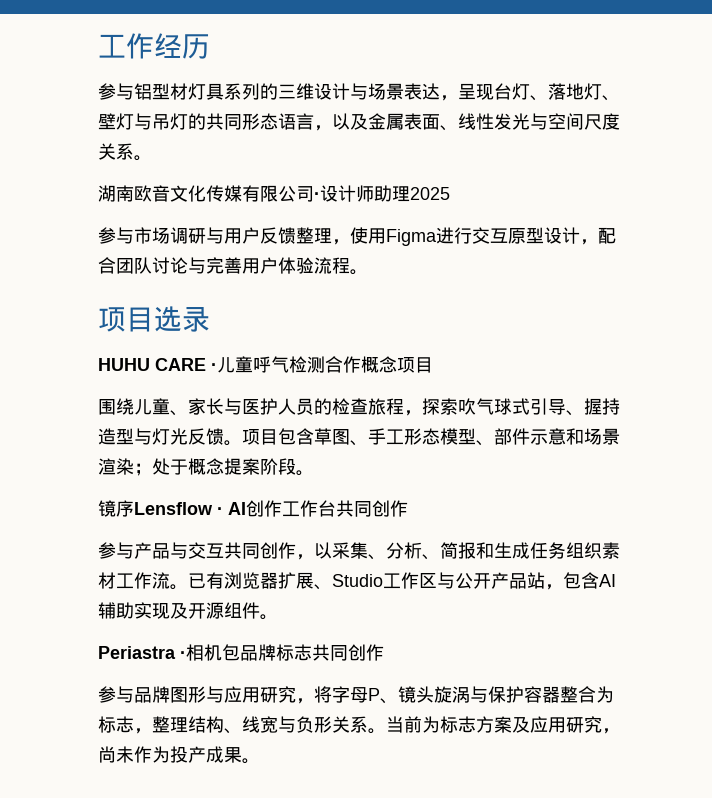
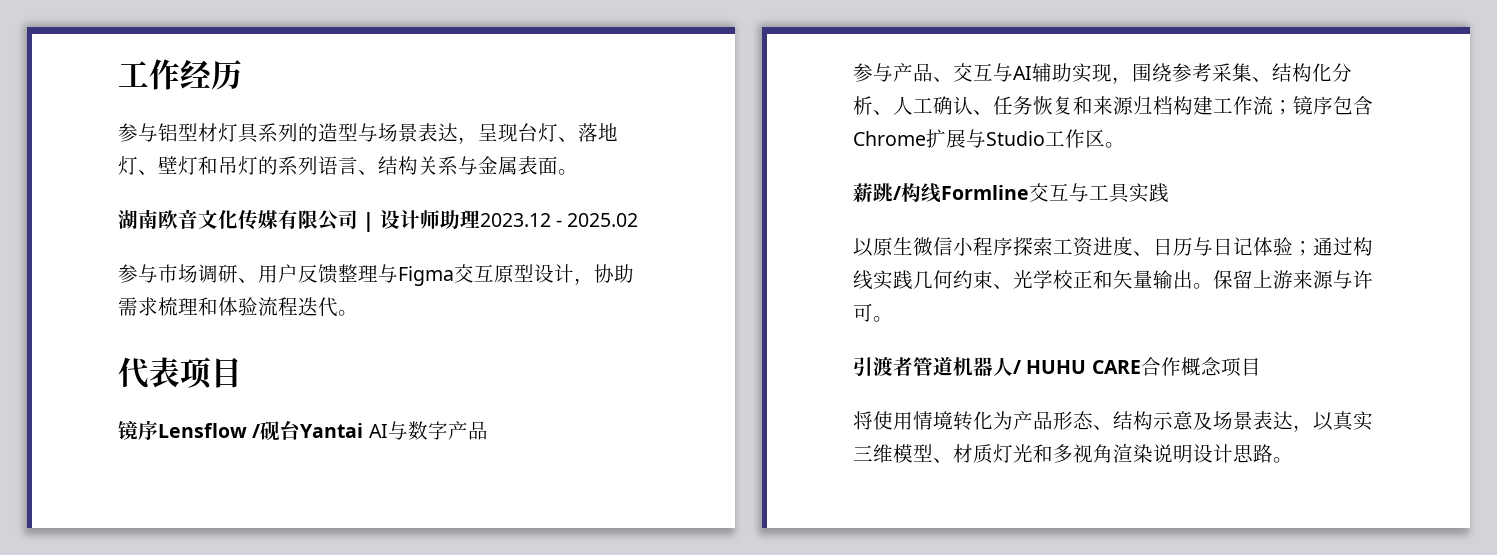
[278,83,350,100] 三维设计 -> [318,123,358,142] 造型
[134,113,620,131] [98,143,134,160] 与吊灯的共同形态语言，以及金属表面、线性发光与空间尺度关系 -> [198,156,558,175] 和吊灯的系列语言、结构关系与金属表面
[314,192,320,200] · -> [363,212,375,232] |
[410,187,450,200] 2025 -> [479,213,639,227] 2023.12 - 2025.02
[206,227,224,244] 与 -> [238,278,258,283] 、
[332,227,616,246] [98,257,278,274] ，使用Figma进行交互原型设计，配合团队讨论与完善用户 -> [378,264,634,286] [118,297,218,316] 与Figma交互原型设计，协助需求梳理和
[350,269,368,275] [98,306,210,332] [98,356,433,373] [98,398,620,416] [98,428,620,446] [98,458,314,476] [98,500,408,517] [98,542,620,560] [98,572,616,590] [98,602,278,620] [98,644,384,661] [98,686,614,704] [98,716,620,734] [98,746,242,763] 。 // 项目选录 // HUHU CARE ·儿童呼气检测合作概念项目 // 围绕儿童、家长与医护人员的检查旅程，探索吹气球式引导、握持造型与灯光反馈。项目包含草图、手工形态模型、部件示意和场景渲染；处于概念提案阶段。 // 镜序Lensflow · AI创作工作台共同创作 // 参与产品与交互共同创作，以采集、分析、简报和生成任务组织素材工作流。已有浏览器扩展、Studio工作区与公开产品站，包含AI辅助实现及开源组件。 // Periastra ·相机包品牌标志共同创作 // 参与品牌图形与应用研究，将字母P、镜头旋涡与保护容器整合为标志，整理结构、线宽与负形关系。当前为标志方案及应用研究，尚未作为投产成果 -> [298,297,358,317] [118,357,242,390] [118,420,488,441] [853,63,1352,84] [853,96,1373,115] [853,129,1125,148] [853,183,1169,203] [853,237,1373,257] [853,270,1373,290] [853,303,893,322] [853,357,1261,377] [853,411,1373,432] [853,443,1273,463] 迭代。 // 代表项目 // 镜序Lensflow /砚台Yantai AI与数字产品 // 参与产品、交互与AI辅助实现，围绕参考采集、结构化分析、人工确认、任务恢复和来源归档构建工作流；镜序包含Chrome扩展与Studio工作区。 // 薪跳/构线Formline交互与工具实践 // 以原生微信小程序探索工资进度、日历与日记体验；通过构线实践几何约束、光学校正和矢量输出。保留上游来源与许可。 // 引渡者管道机器人/ HUHU CARE合作概念项目 // 将使用情境转化为产品形态、结构示意及场景表达，以真实三维模型、材质灯光和多视角渲染说明设计思路

